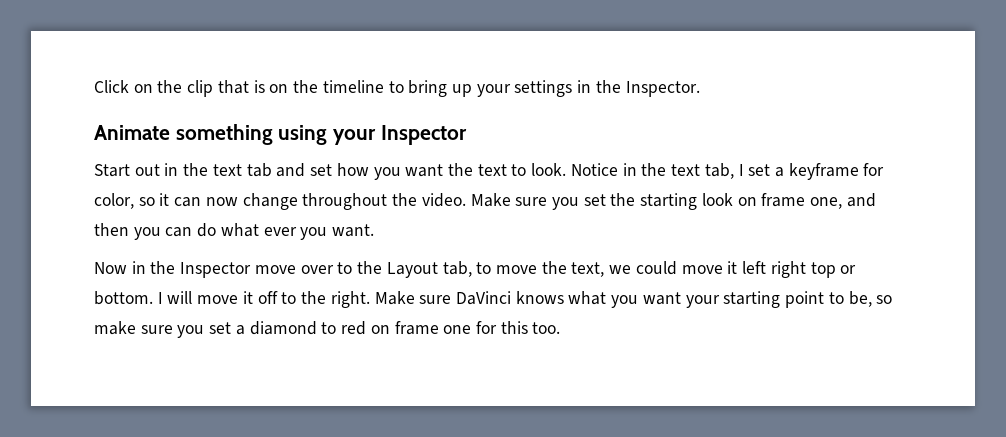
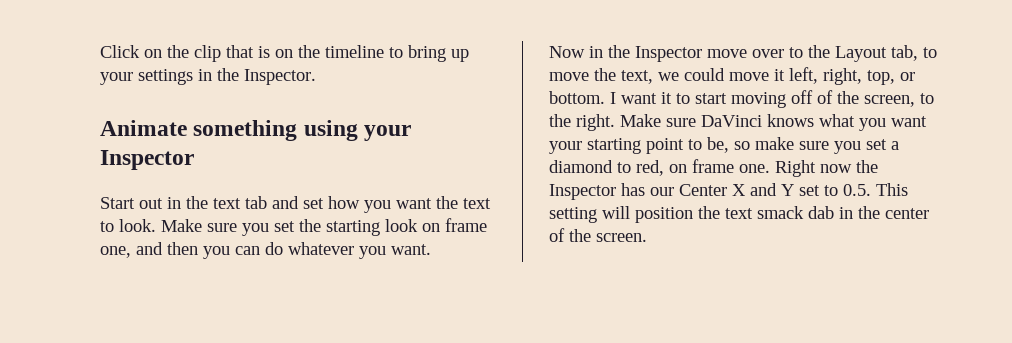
[570,163,885,180] [94,193,466,210] Notice in the text tab, I set a keyframe for color, so it can now change throughout the video. -> (156, 225) none
[220,223,297,237] what ever -> [288,242,354,255] whatever
[742,261,857,278] [94,291,278,305] left right top or bottom. I will move it off -> [789,67,915,85] [549,90,915,108] left, right, top, or bottom. I want it to start moving off of the screen,
[341,321,561,335] red on frame one for this too. -> [636,159,878,177] [549,183,908,200] [549,206,929,223] [549,228,647,242] red, on frame one. Right now the Inspector has our Center X and Y set to 0.5. This setting will position the text smack dab in the center of the screen.

